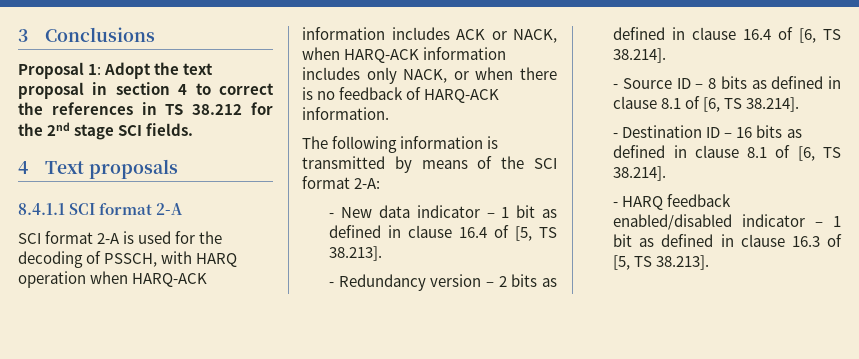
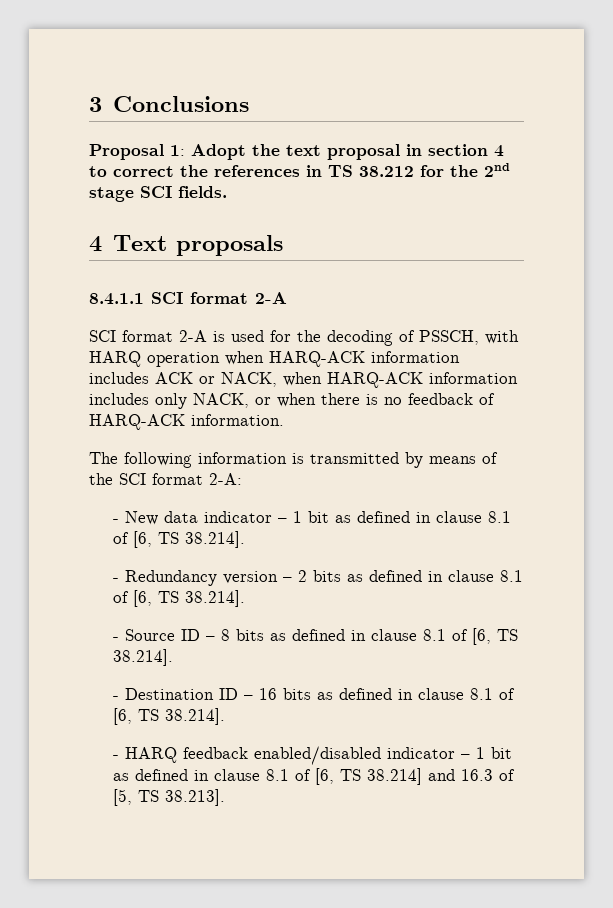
[459,225,557,241] [329,246,383,261] 16.4 of [5, TS 38.213]. -> [487,511,511,523] [112,531,245,548] 8.1 of [6, TS 38.214].
[743,29,772,40] 16.4 -> [499,570,523,582] 8.1
(785, 240) none -> [265,768,455,785] 8.1 of [6, TS 38.214] and

